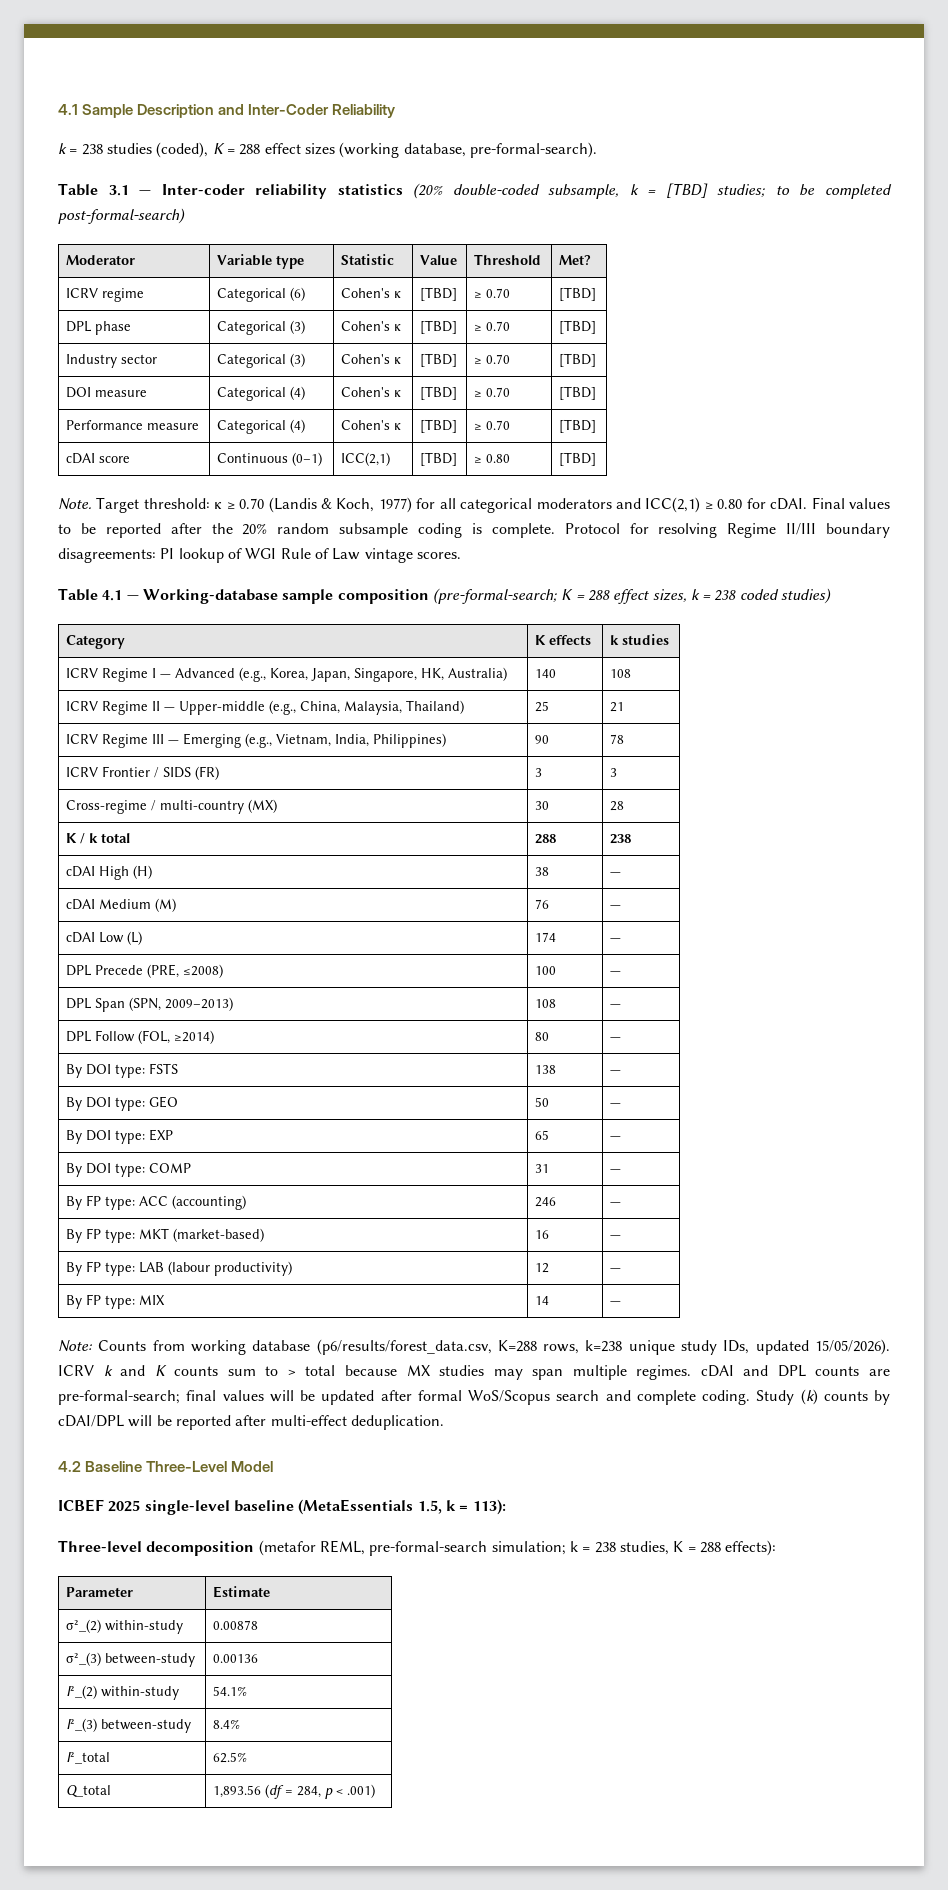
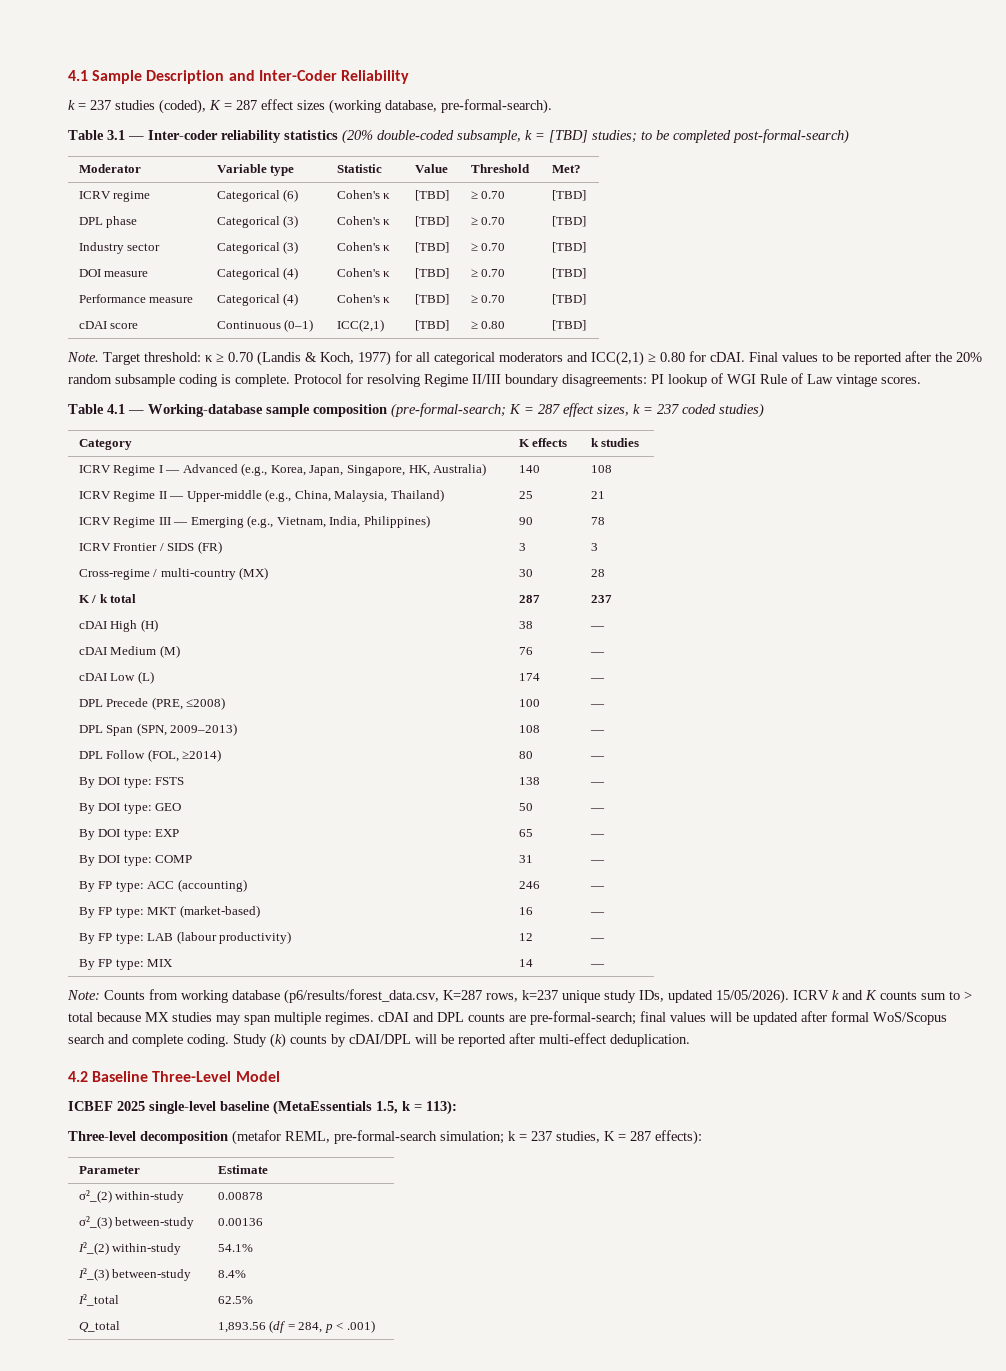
[81,144,103,155] 238 -> [90,100,111,110] 237
[239,144,261,155] 288 -> [236,100,257,110] 287
[587,590,610,601] 288 -> [538,404,560,414] 287
[714,590,737,601] 238 -> [657,404,679,414] 237
[535,834,557,844] [610,834,632,844] 288 | 238 -> [518,595,540,603] [590,595,612,603] 287 | 237
[497,1340,623,1354] K=288 rows, k=238 -> [443,990,558,1002] K=287 rows, k=237
[594,1542,616,1553] 238 -> [531,1131,552,1141] 237
[699,1542,721,1553] 288 -> [630,1131,651,1141] 287

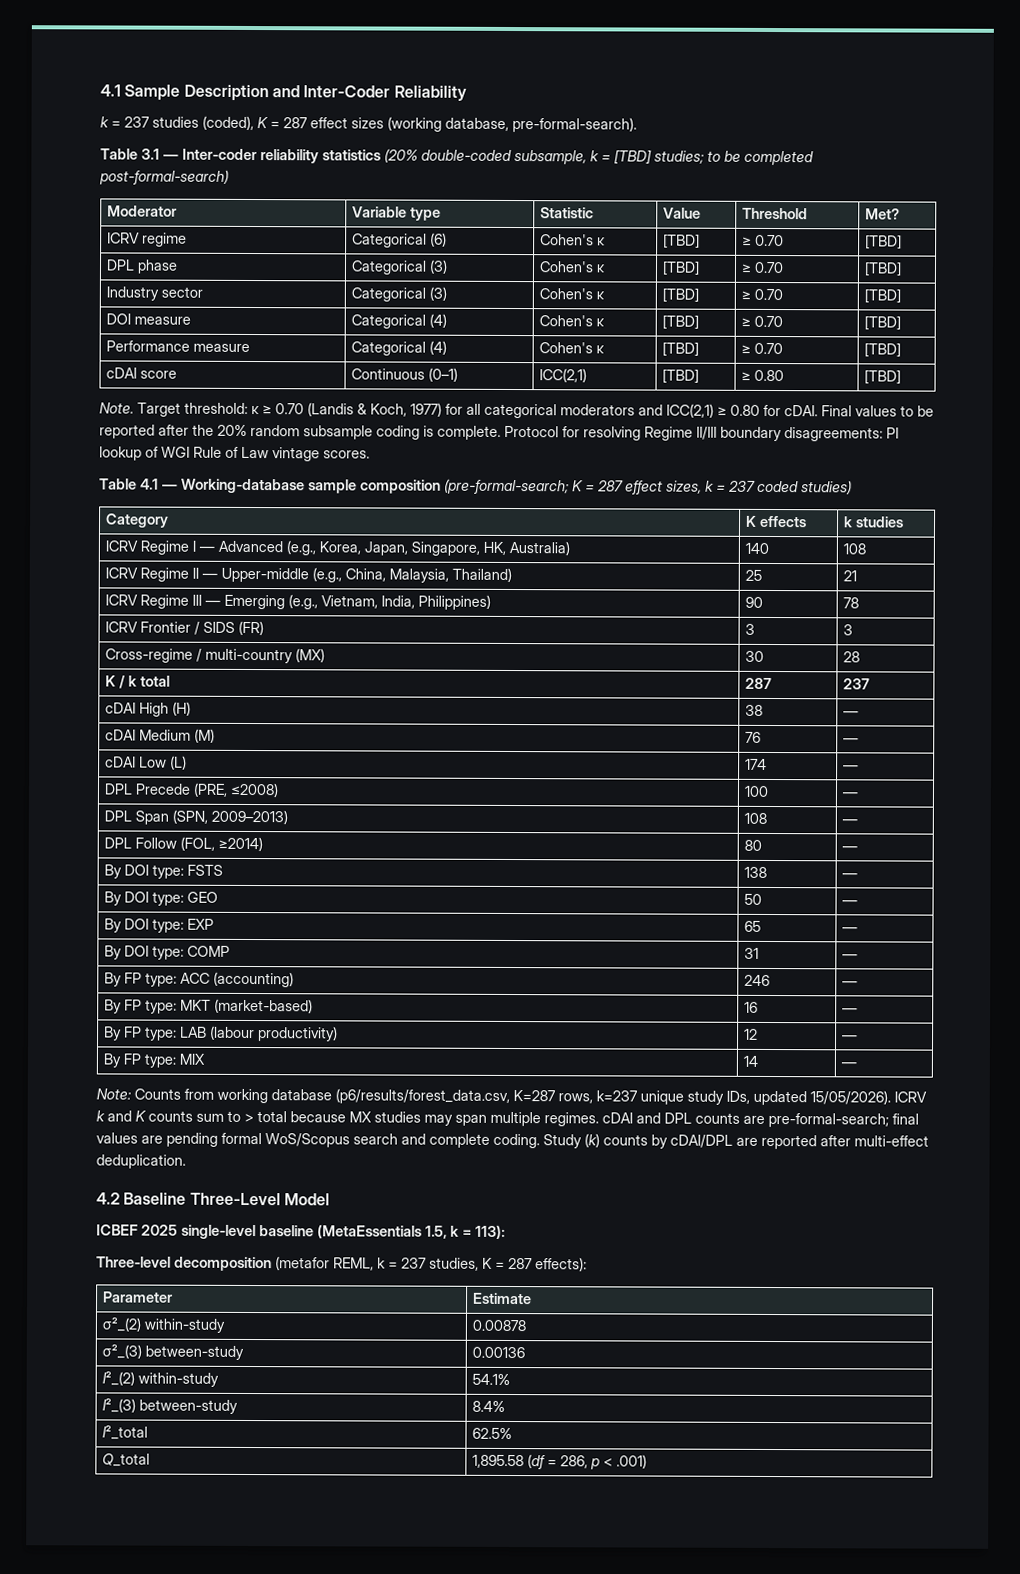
[710,1011,827,1025] will be updated after -> [141,1132,218,1147] are pending
[415,1034,454,1044] will be -> [736,1137,758,1146] are
[334,1130,504,1144] pre-formal-search simulation; -> (374, 1264) none
[217,1322,266,1333] 1,893.56 -> [471,1454,524,1469] 1,895.58
[298,1322,323,1333] 284, -> [559,1455,588,1469] 286,

